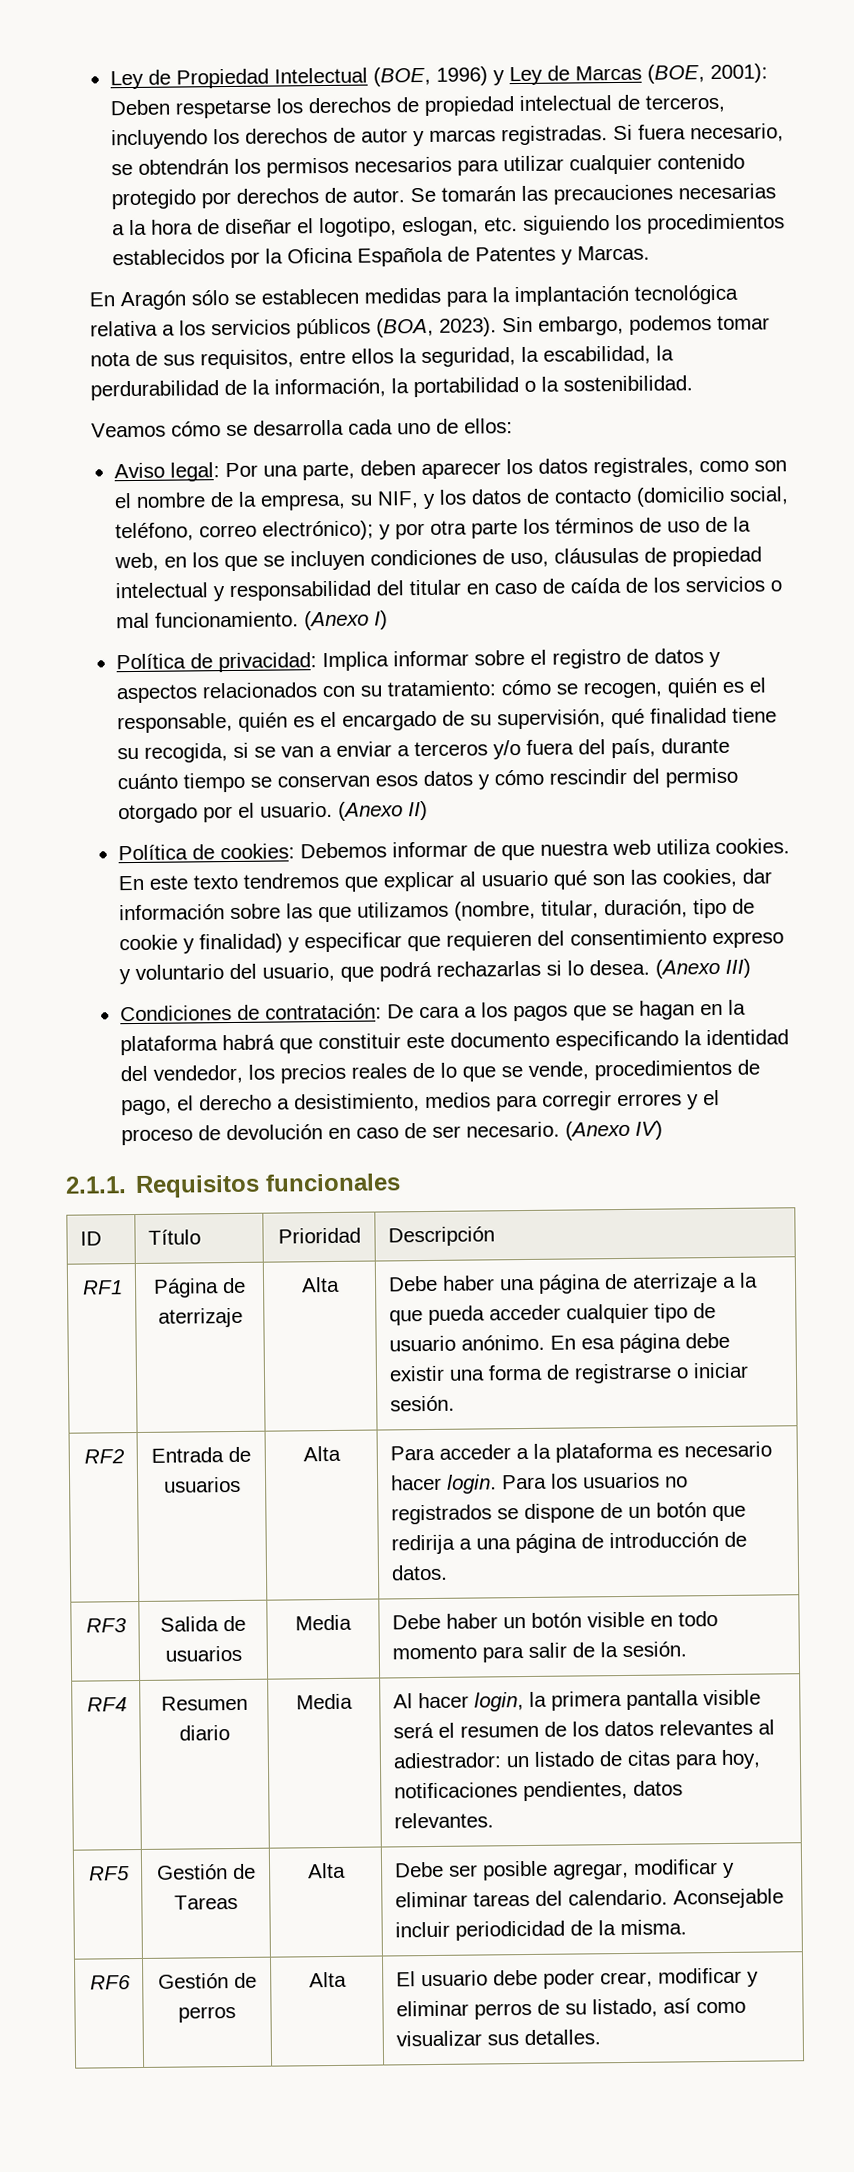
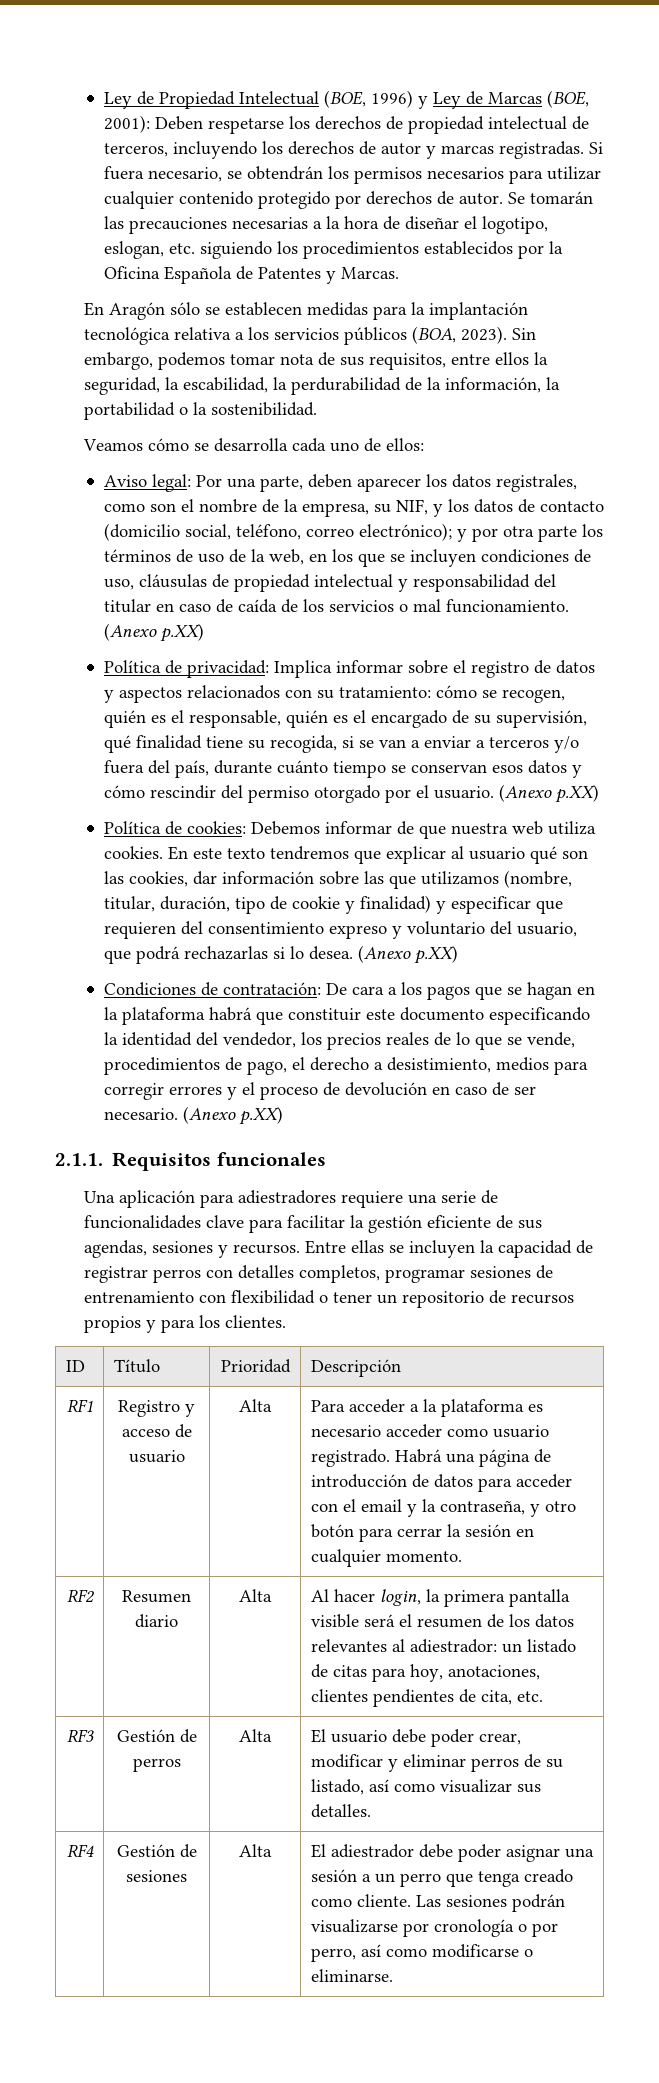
[373,610,388,630] I) -> [159,623,204,642] p.XX)
[407,800,428,821] II) -> [554,784,599,803] p.XX)
[724,958,751,978] III) -> [413,945,458,964] p.XX)
[634,1120,663,1140] IV) -> [238,1106,283,1125] p.XX)
(402, 1182) none -> [83,1190,498,1208] [83,1215,542,1233] [83,1240,593,1258] [83,1265,553,1283] [83,1290,574,1308] [83,1315,286,1333] // Una aplicación para adiestradores requiere una serie de funcionalidades clave para facilitar la gestión eficiente de sus agendas, sesiones y recursos. Entre ellas se incluyen la capacidad de registrar perros con detalles completos, programar sesiones de entrenamiento con flexibilidad o tener un repositorio de recursos propios y para los clientes.
[153,1277,246,1298] [157,1307,243,1328] [300,1276,340,1293] [388,1272,759,1294] [389,1303,717,1326] [389,1332,731,1354] [389,1362,750,1384] [390,1395,456,1412] [83,1449,125,1464] [151,1446,251,1463] [163,1476,241,1493] Página de aterrizaje | Alta | Debe haber una página de aterrizaje a la que pueda acceder cualquier tipo de usuario anónimo. En esa página debe existir una forma de registrarse o iniciar sesión. // RF2 | Entrada de usuarios -> [118,1400,195,1417] [121,1424,192,1438] [128,1450,185,1463] Registro y acceso de usuario
[391,1472,689,1494] [391,1502,747,1525] [391,1534,473,1555] hacer login. Para los usuarios no registrados se dispone de un botón que redirija a -> [385,1424,549,1438] [310,1449,442,1467] acceder como usuario registrado. Habrá
[391,1564,449,1581] [85,1618,127,1633] [160,1615,246,1632] [164,1645,242,1662] [295,1614,352,1631] [392,1611,719,1630] [392,1641,688,1663] [86,1697,127,1712] datos. // RF3 | Salida de usuarios | Media | Debe haber un botón visible en todo momento para salir de la sesión. // RF4 -> [433,1474,572,1492] [310,1499,576,1517] [310,1524,534,1542] [310,1549,462,1567] [67,1589,96,1603] datos para acceder con el email y la contraseña, y otro botón para cerrar la sesión en cualquier momento. // RF2
[296,1693,353,1710] Media -> [239,1589,272,1602] Alta
[394,1780,684,1802] [394,1812,495,1829] [88,1866,130,1881] [156,1863,256,1880] [174,1894,238,1910] [306,1862,346,1879] [394,1859,736,1881] [395,1888,785,1909] [395,1919,688,1941] [89,1975,131,1990] notificaciones pendientes, datos relevantes. // RF5 | Gestión de Tareas | Alta | Debe ser posible agregar, modificar y eliminar tareas del calendario. Aconsejable incluir periodicidad de la misma. // RF6 -> [447,1665,540,1680] [310,1689,543,1707] [67,1729,95,1742] anotaciones, clientes pendientes de cita, etc. // RF3
(602, 2037) none -> [67,1844,95,1857] [116,1844,197,1858] [126,1870,187,1882] [239,1844,272,1857] [310,1844,594,1862] [310,1869,573,1887] [310,1894,565,1912] [310,1919,558,1937] [310,1944,533,1962] [310,1969,393,1982] // RF4 | Gestión de sesiones | Alta | El adiestrador debe poder asignar una sesión a un perro que tenga creado como cliente. Las sesiones podrán visualizarse por cronología o por perro, así como modificarse o eliminarse.

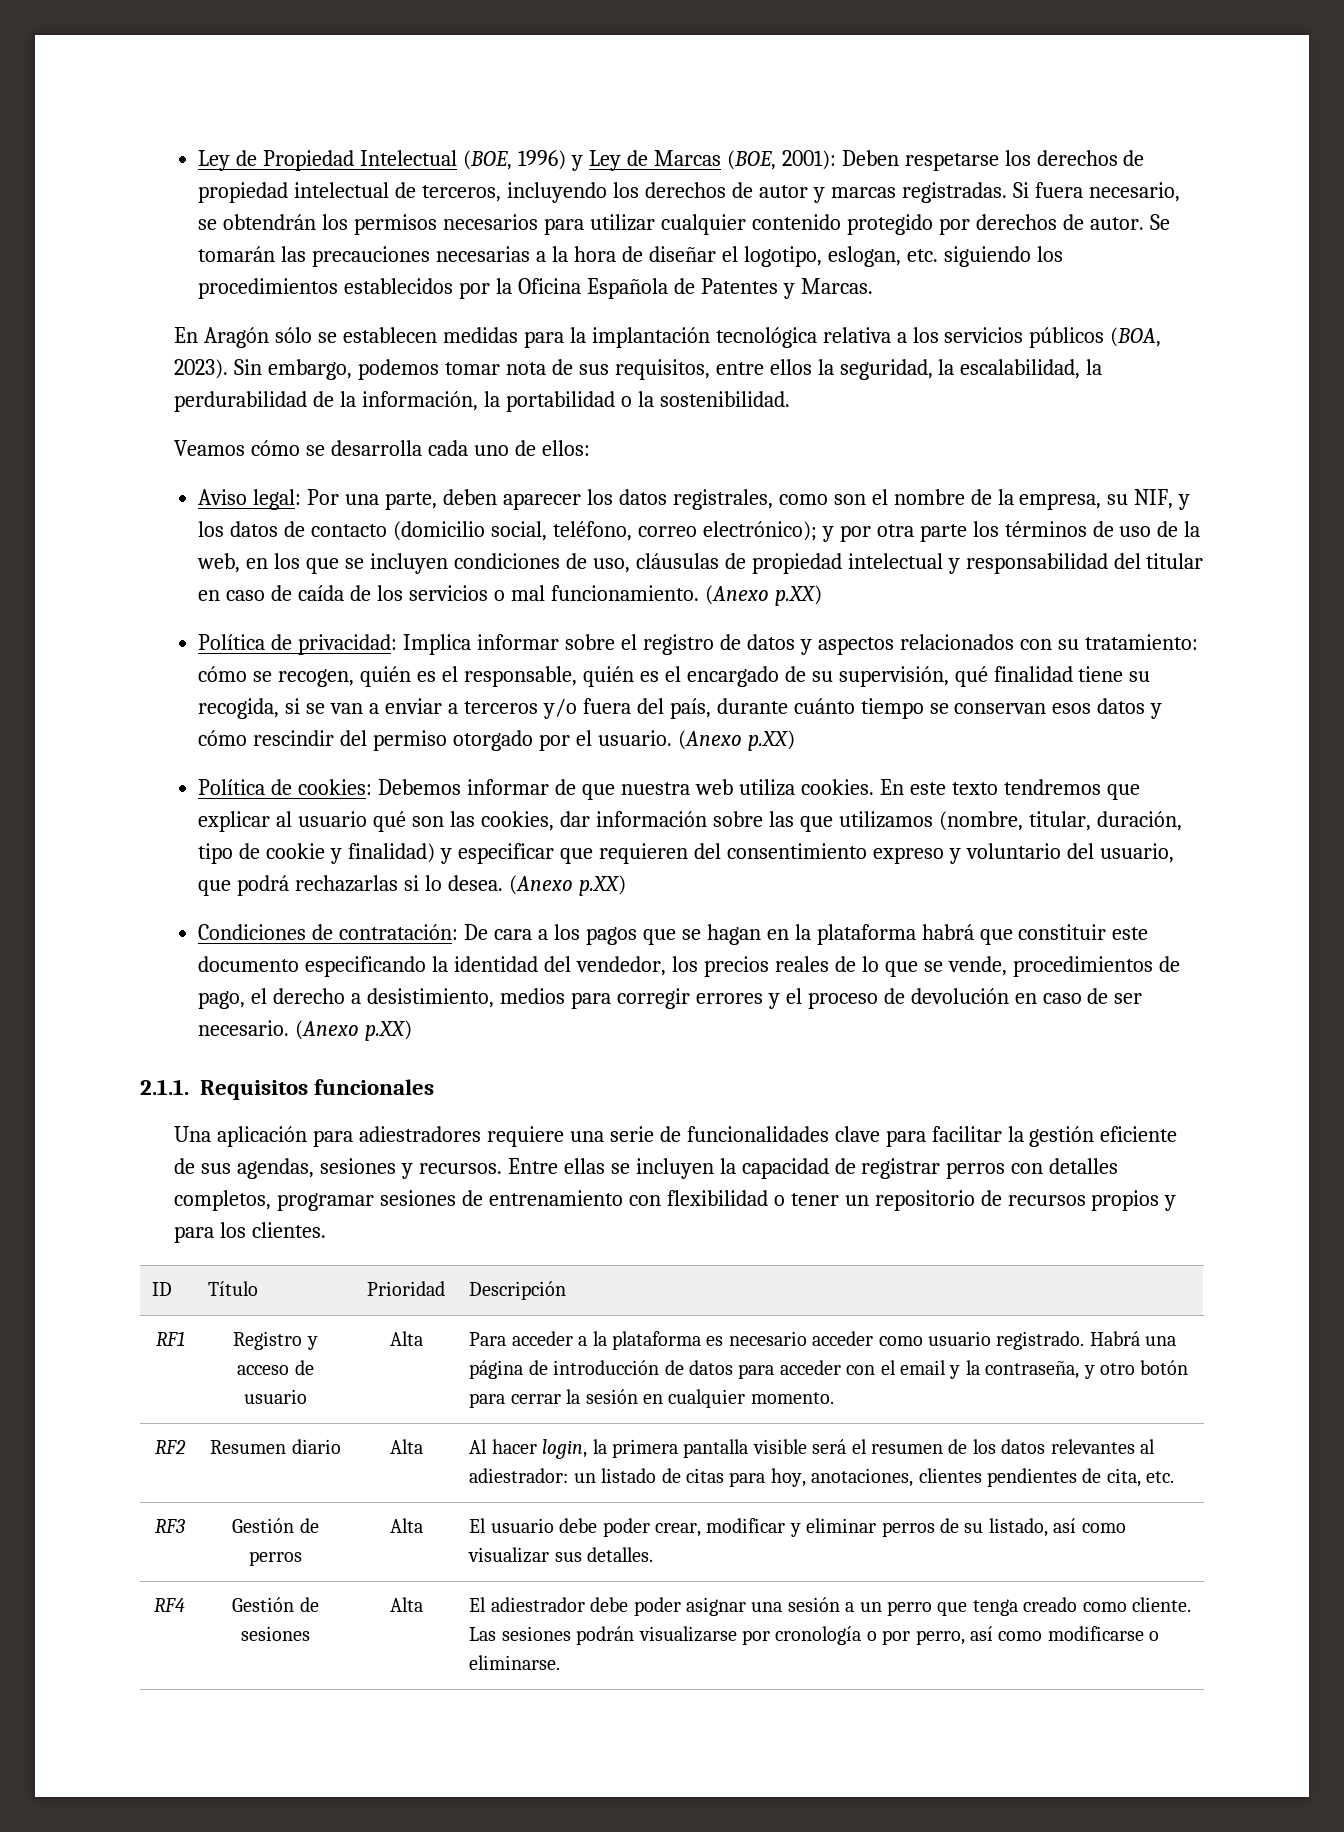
[182,377,268,393] escabilidad, -> [960,359,1081,379] escalabilidad,

